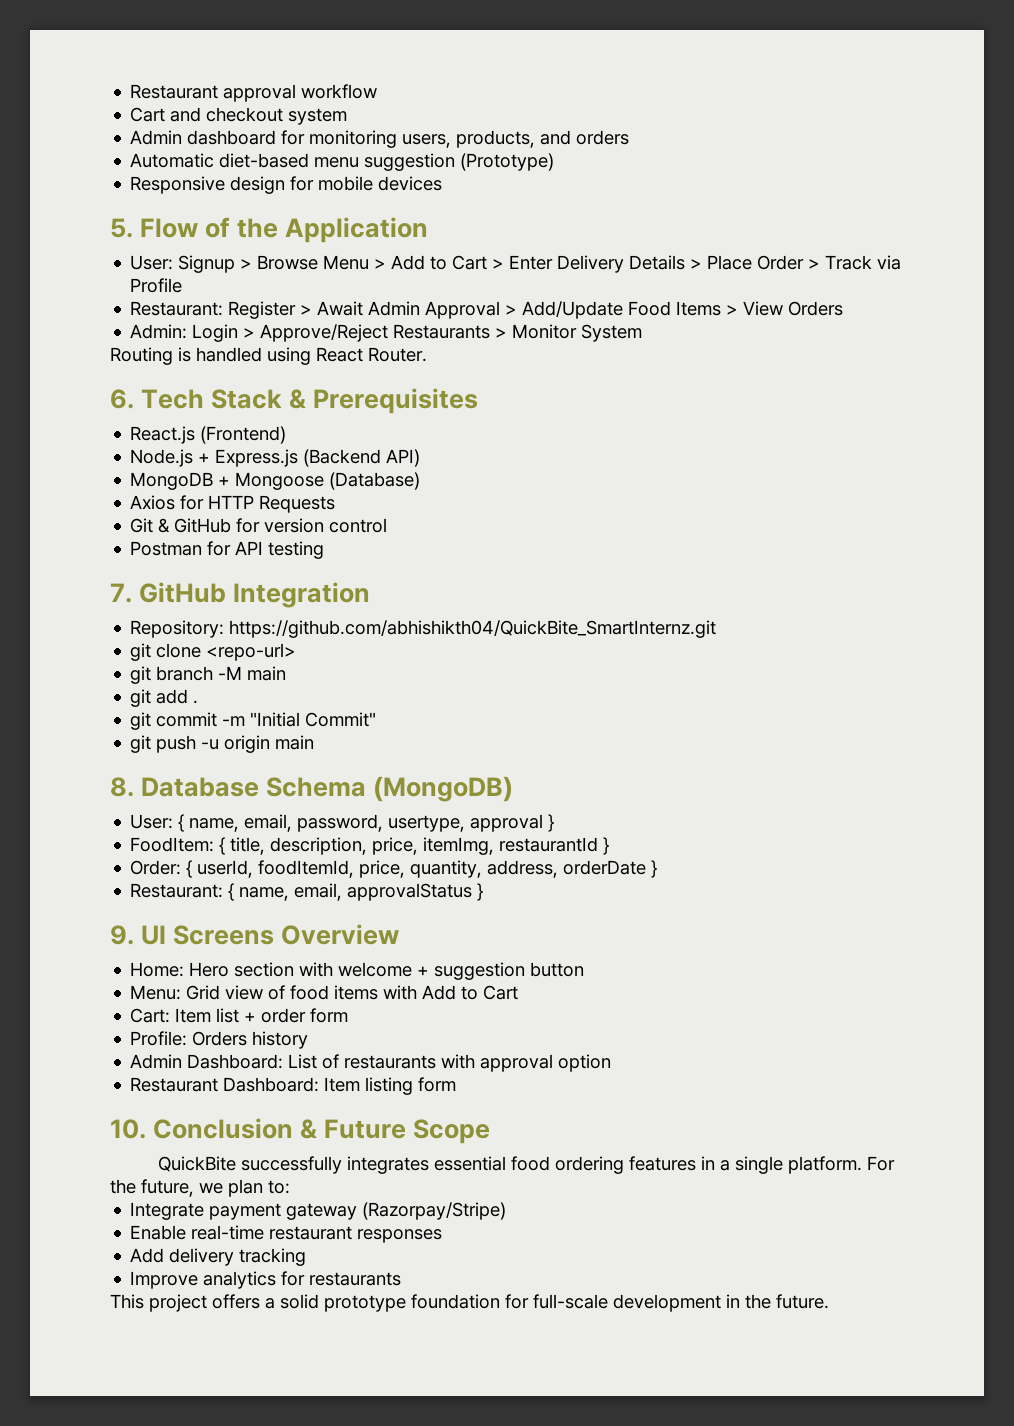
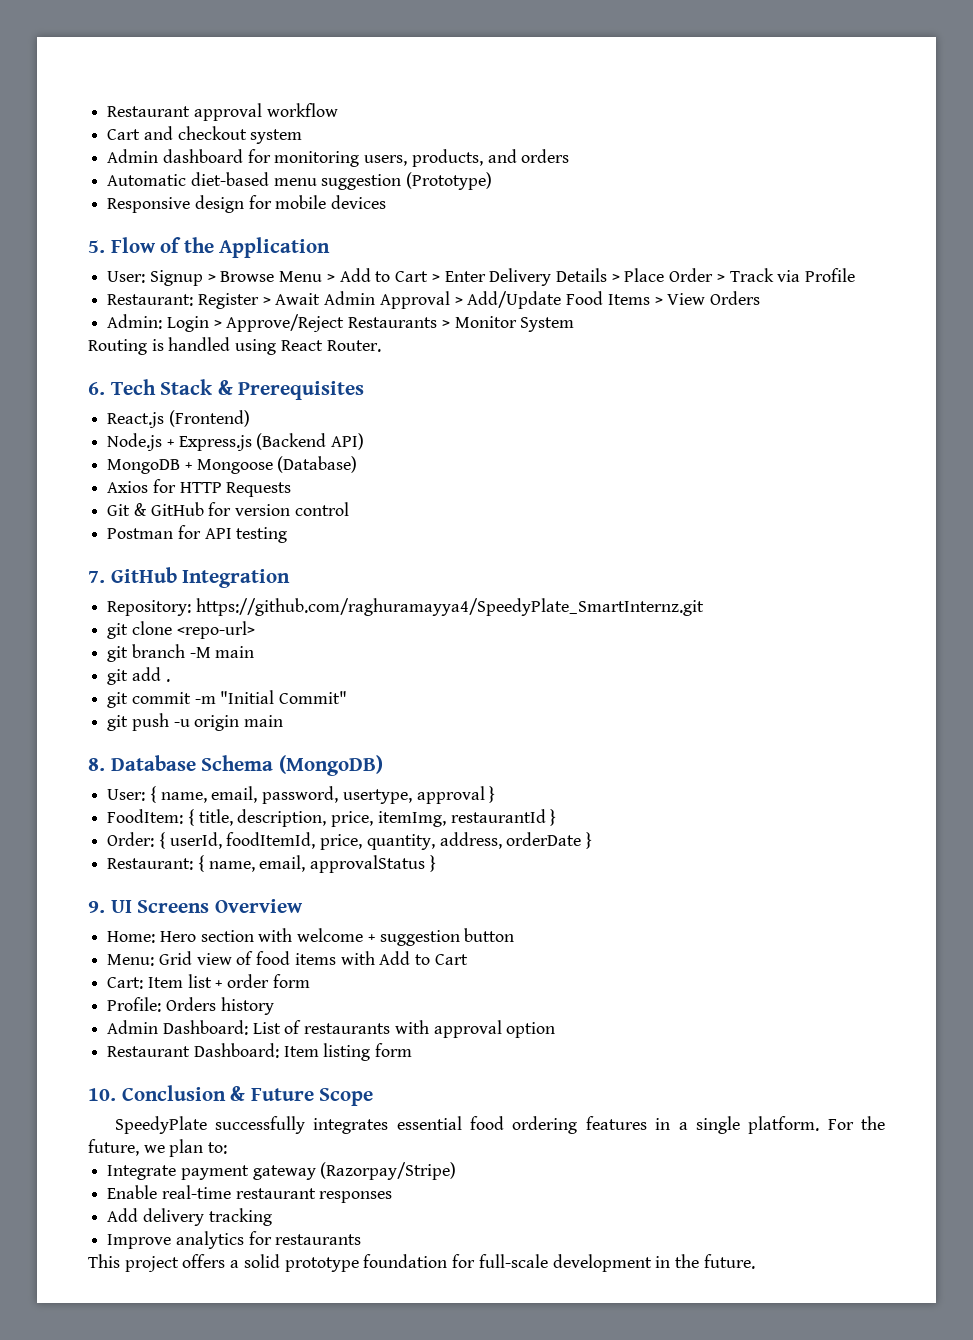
[229,620,717,638] https://github.com/abhishikth04/QuickBite_SmartInternz.git -> [195,598,704,616] https://github.com/raghuramayya4/SpeedyPlate_SmartInternz.git
[157,1156,236,1172] QuickBite -> [114,1116,207,1134] SpeedyPlate

